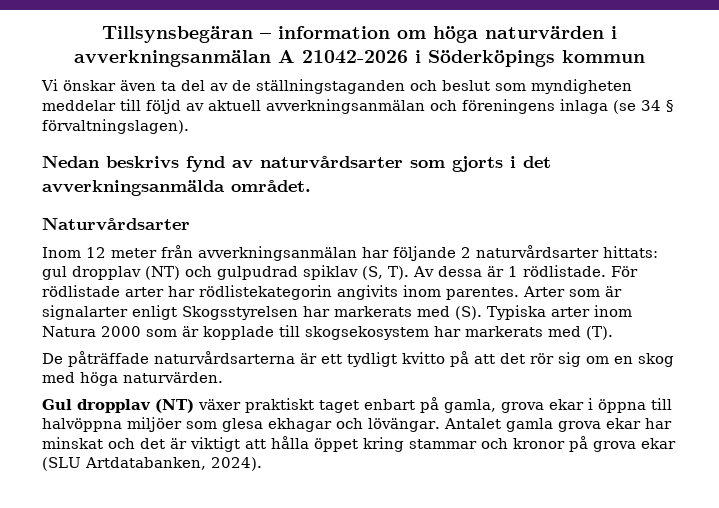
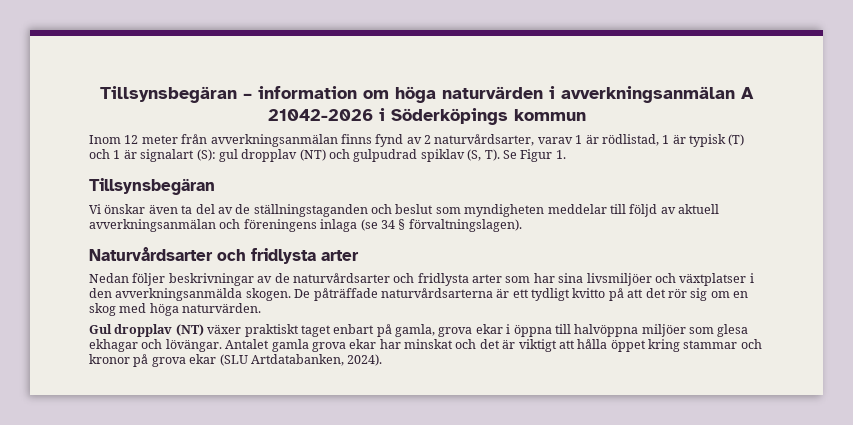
(645, 56) none -> [89,134,745,147] [89,149,566,162] [89,178,215,195] // Inom 12 meter från avverkningsanmälan finns fynd av 2 naturvårdsarter, varav 1 är rödlistad, 1 är typisk (T) och 1 är signalart (S): gul dropplav (NT) och gulpudrad spiklav (S, T). Se Figur 1. // Tillsynsbegäran
[42,155,551,172] [42,180,311,196] [42,217,190,231] [42,245,658,261] [42,265,638,280] [42,285,622,300] [42,305,632,320] [42,325,613,340] Nedan beskrivs fynd av naturvårdsarter som gjorts i det avverkningsanmälda området. // Naturvårdsarter // Inom 12 meter från avverkningsanmälan har följande 2 naturvårdsarter hittats: gul dropplav (NT) och gulpudrad spiklav (S, T). Av dessa är 1 rödlistade. För rödlistade arter har rödlistekategorin angivits inom parentes. Arter som är signalarter enligt Skogsstyrelsen har markerats med (S). Typiska arter inom Natura 2000 som är kopplade till skogsekosystem har markerats med (T). // -> [89,247,359,264] [89,273,754,286] [89,288,291,301] Naturvårdsarter och fridlysta arter // Nedan följer beskrivningar av de naturvårdsarter och fridlysta arter som har sina livsmiljöer och växtplatser i den avverkningsanmälda skogen.

